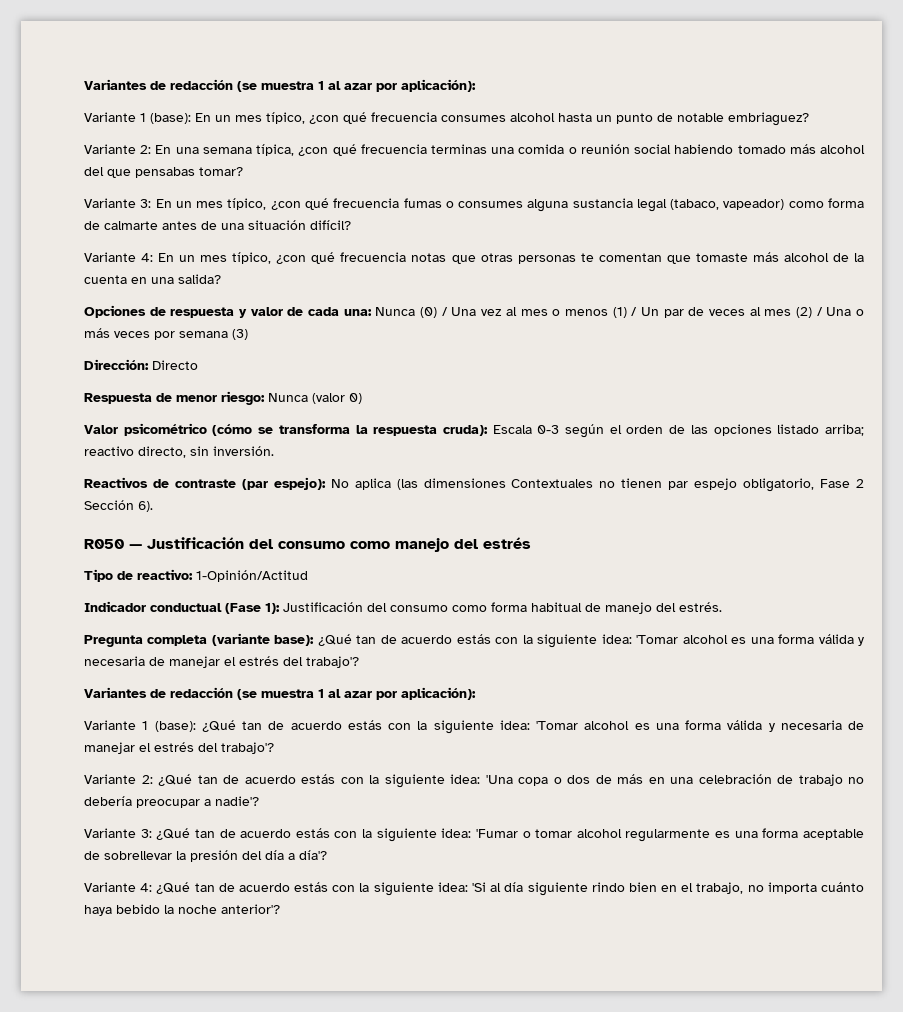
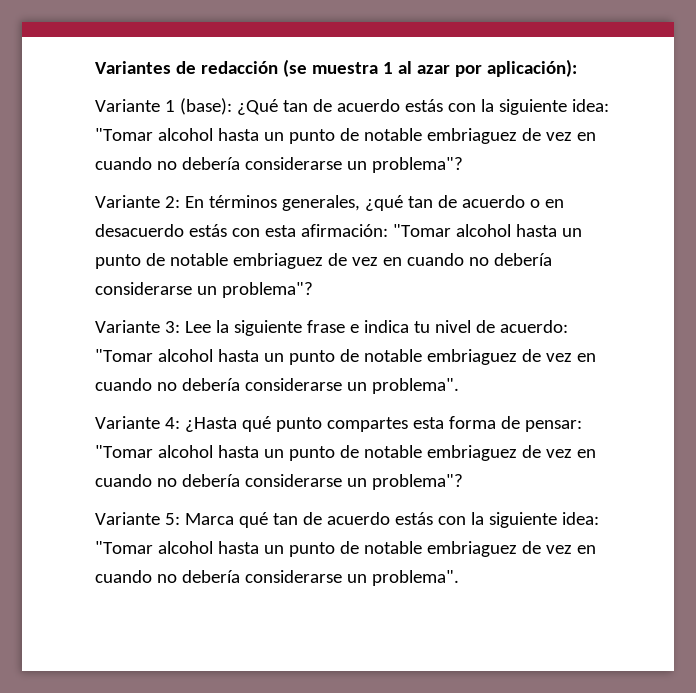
[84,112,809,126] [84,144,865,156] [84,167,243,178] [84,198,865,212] [84,220,351,230] [84,252,864,264] [84,274,221,284] [84,305,865,318] [84,328,248,340] [84,359,198,370] [84,391,362,405] [84,423,865,438] [84,446,274,458] [84,477,864,492] [84,500,153,512] [84,537,531,552] [84,569,308,582] [84,601,722,614] [84,633,865,648] [84,656,359,668] [84,687,476,700] // Variante 1 (base): En un mes típico, ¿con qué frecuencia consumes alcohol hasta un punto de notable embriaguez? // Variante 2: En una semana típica, ¿con qué frecuencia terminas una comida o reunión social habiendo tomado más alcohol del que pensabas tomar? // Variante 3: En un mes típico, ¿con qué frecuencia fumas o consumes alguna sustancia legal (tabaco, vapeador) como forma de calmarte antes de una situación difícil? // Variante 4: En un mes típico, ¿con qué frecuencia notas que otras personas te comentan que tomaste más alcohol de la cuenta en una salida? // Opciones de respuesta y valor de cada una: Nunca (0) / Una vez al mes o menos (1) / Un par de veces al mes (2) / Una o más veces por semana (3) // Dirección: Directo // Respuesta de menor riesgo: Nunca (valor 0) // Valor psicométrico (cómo se transforma la respuesta cruda): Escala 0-3 según el orden de las opciones listado arriba; reactivo directo, sin inversión. // Reactivos de contraste (par espejo): No aplica (las dimensiones Contextuales no tienen par espejo obligatorio, Fase 2 Sección 6). // R050 — Justificación del consumo como manejo del estrés // Tipo de reactivo: 1-Opinión/Actitud // Indicador conductual (Fase 1): Justificación del consumo como forma habitual de manejo del estrés. // Pregunta completa (variante base): ¿Qué tan de acuerdo estás con la siguiente idea: 'Tomar alcohol es una forma válida y necesaria de manejar el estrés del trabajo'? // Variantes de redacción (se muestra 1 al azar por aplicación): -> (577, 68) none
[536,720,864,732] [84,742,274,754] [84,774,864,788] [84,796,259,808] [84,828,865,842] [84,850,327,862] [84,882,864,896] [84,904,280,916] 'Tomar alcohol es una forma válida y necesaria de manejar el estrés del trabajo'? // Variante 2: ¿Qué tan de acuerdo estás con la siguiente idea: 'Una copa o dos de más en una celebración de trabajo no debería preocupar a nadie'? // Variante 3: ¿Qué tan de acuerdo estás con la siguiente idea: 'Fumar o tomar alcohol regularmente es una forma aceptable de sobrellevar la presión del día a día'? // Variante 4: ¿Qué tan de acuerdo estás con la siguiente idea: 'Si al día siguiente rindo bien en el trabajo, no importa cuánto haya bebido la noche anterior'? -> [95,128,596,144] [95,157,463,173] [95,195,564,211] [95,224,582,237] [95,253,552,269] [95,282,313,298] [95,320,568,336] [95,349,596,365] [95,378,459,394] [95,416,582,432] [95,445,596,461] [95,474,463,490] [95,512,599,528] [95,541,596,557] [95,570,459,586] "Tomar alcohol hasta un punto de notable embriaguez de vez en cuando no debería considerarse un problema"? // Variante 2: En términos generales, ¿qué tan de acuerdo o en desacuerdo estás con esta afirmación: "Tomar alcohol hasta un punto de notable embriaguez de vez en cuando no debería considerarse un problema"? // Variante 3: Lee la siguiente frase e indica tu nivel de acuerdo: "Tomar alcohol hasta un punto de notable embriaguez de vez en cuando no debería considerarse un problema". // Variante 4: ¿Hasta qué punto compartes esta forma de pensar: "Tomar alcohol hasta un punto de notable embriaguez de vez en cuando no debería considerarse un problema"? // Variante 5: Marca qué tan de acuerdo estás con la siguiente idea: "Tomar alcohol hasta un punto de notable embriaguez de vez en cuando no debería considerarse un problema".

